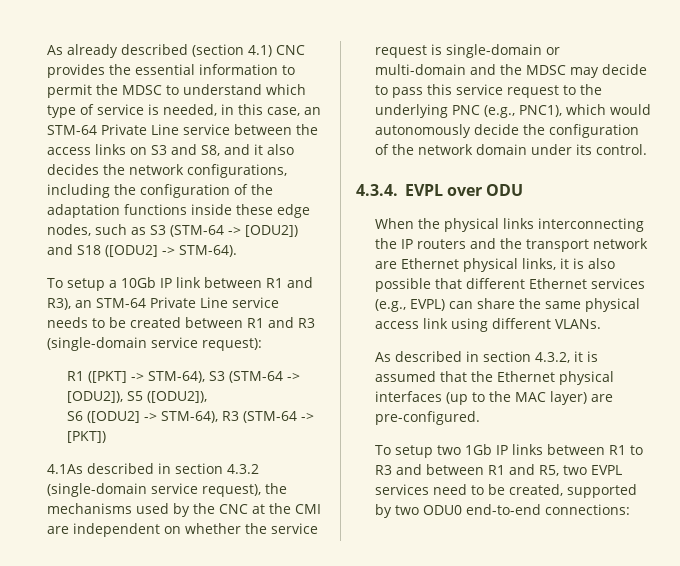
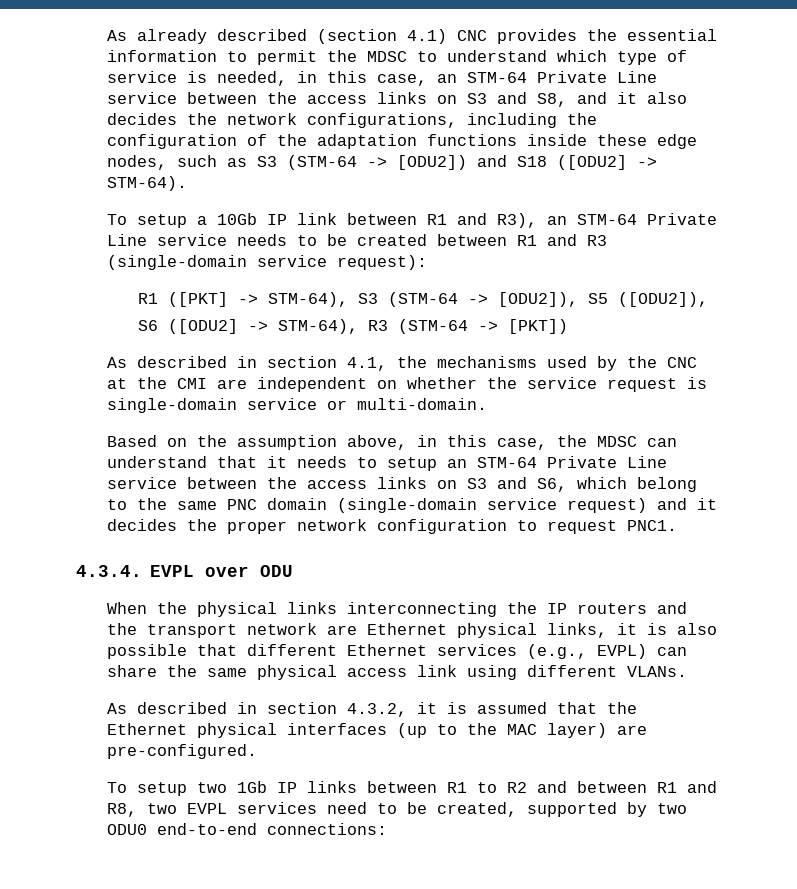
[47,463,260,474] [47,483,262,497] 4.1As described in section 4.3.2 (single-domain service request), -> [107,356,388,371] As described in section 4.1,
[546,47,561,55] [375,64,648,78] [375,84,603,98] [375,104,652,118] [375,124,640,138] [375,144,648,155] or multi-domain and the MDSC may decide to pass this service request to the underlying PNC (e.g., PNC1), which would autonomously decide the configuration of the network domain under its control. -> [247,398,488,410] [107,435,678,450] [107,456,668,471] [107,477,698,492] [107,498,718,513] [107,519,678,534] service or multi-domain. // Based on the assumption above, in this case, the MDSC can understand that it needs to setup an STM-64 Private Line service between the access links on S3 and S6, which belong to the same PNC domain (single-domain service request) and it decides the proper network configuration to request PNC1.
[375,465,393,475] R3 -> [507,782,528,793] R2
[539,465,560,476] R5, -> [107,803,138,817] R8,

